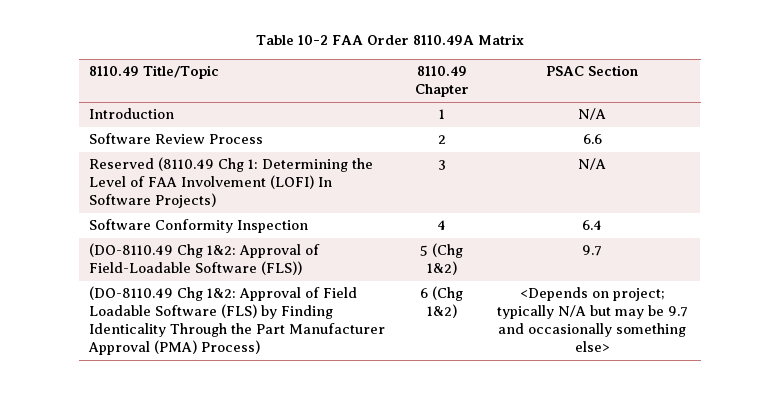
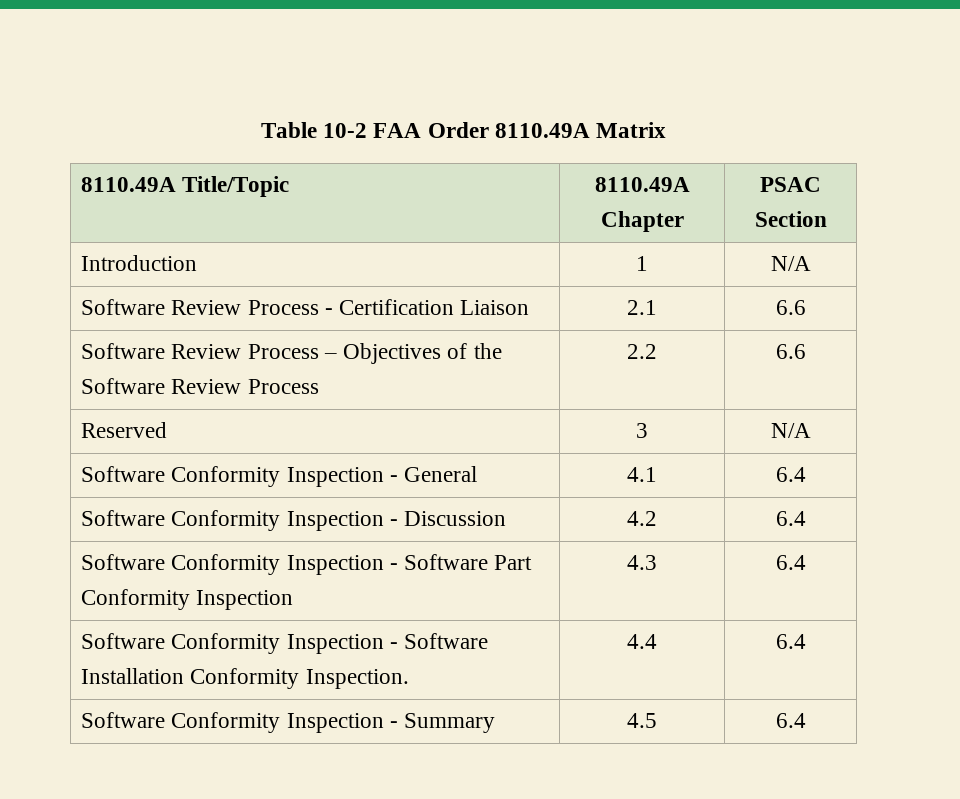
[89,66,140,76] 8110.49 -> [81,177,177,192] 8110.49A
[416,66,467,76] 8110.49 -> [594,177,690,192] 8110.49A
[437,135,446,144] [582,134,602,144] [89,157,374,172] [89,175,333,189] [89,193,217,208] | 2 | 6.6 // Reserved (8110.49 Chg 1: Determining the Level of FAA Involvement (LOFI) In Software Projects) -> [324,299,530,315] [627,300,657,315] [775,300,806,315] [81,343,502,364] [81,378,319,394] [627,344,657,359] [775,344,806,359] [81,422,168,438] - Certification Liaison | 2.1 | 6.6 // Software Review Process – Objectives of the Software Review Process | 2.2 | 6.6 // Reserved
[437,220,446,230] [582,220,602,230] [89,243,321,258] [89,261,303,275] [420,243,463,258] [426,261,457,275] [582,245,602,256] [89,286,358,301] [89,304,334,319] [89,323,386,337] [88,340,261,355] [420,286,463,301] [426,304,457,318] [519,287,665,301] [496,305,688,319] [498,323,686,337] [574,341,610,352] | 4 | 6.4 // (DO-8110.49 Chg 1&2: Approval of Field-Loadable Software (FLS)) | 5 (Chg 1&2) | 9.7 // (DO-8110.49 Chg 1&2: Approval of Field Loadable Software (FLS) by Finding Identicality Through the Part Manufacturer Approval (PMA) Process) | 6 (Chg 1&2) | <Depends on project; typically N/A but may be 9.7 and occasionally something else> -> [389,466,478,482] [627,467,657,482] [775,467,806,482] [81,510,507,531] [627,511,657,526] [775,511,806,526] [81,554,533,575] [81,589,294,610] [627,555,657,570] [775,555,806,570] [81,633,489,654] [81,668,409,689] [627,634,657,649] [775,634,806,649] [81,712,496,733] [627,713,657,728] [775,713,806,728] - General | 4.1 | 6.4 // Software Conformity Inspection - Discussion | 4.2 | 6.4 // Software Conformity Inspection - Software Part Conformity Inspection | 4.3 | 6.4 // Software Conformity Inspection - Software Installation Conformity Inspection. | 4.4 | 6.4 // Software Conformity Inspection - Summary | 4.5 | 6.4

